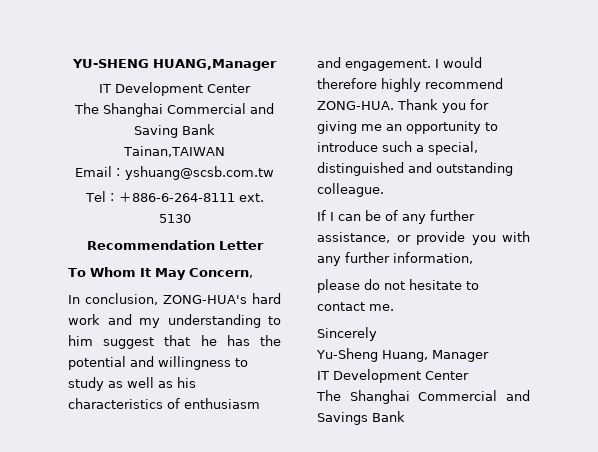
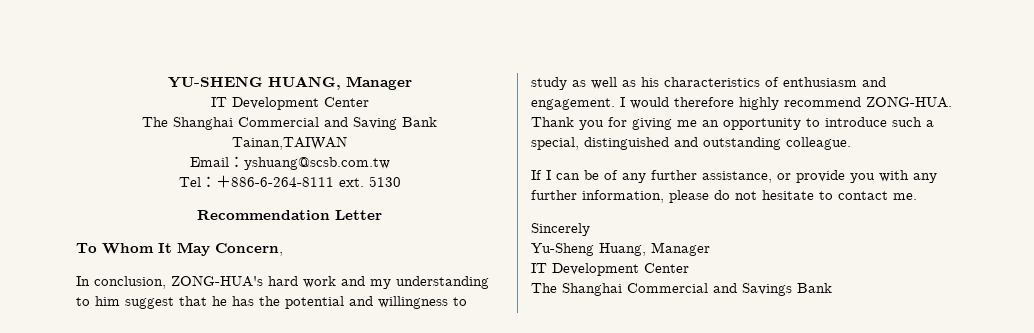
[153,59,277,71] HUANG,Manager -> [267,76,412,90] HUANG, Manager
(473, 258) // -> (664, 196) none

